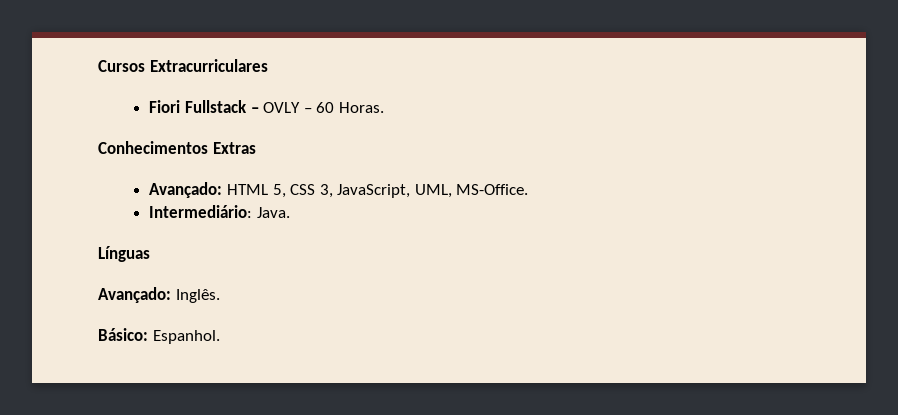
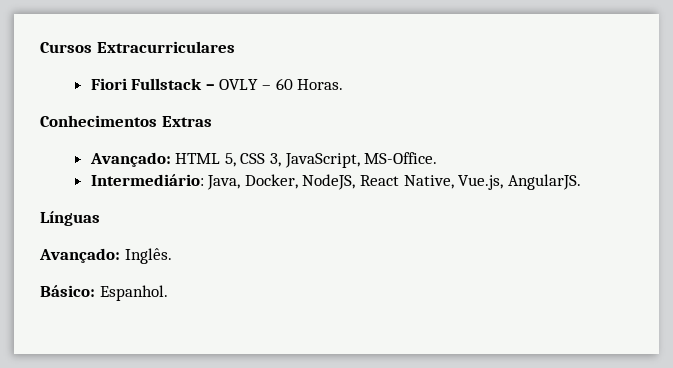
[414,184,452,198] UML, -> (360, 160) none
[256,207,290,218] Java. -> [207,174,581,190] Java, Docker, NodeJS, React Native, Vue.js, AngularJS.

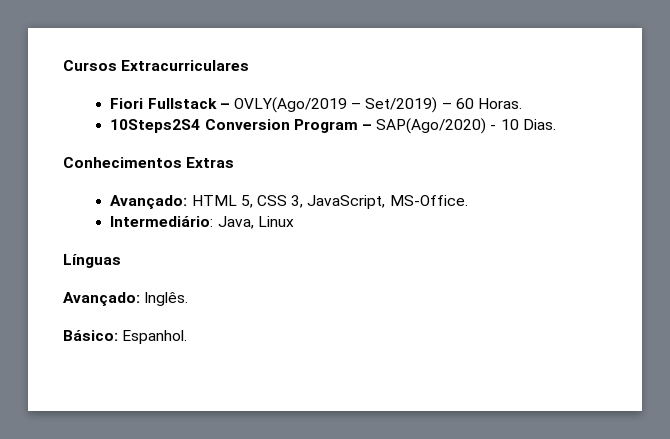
[219,79,259,90] OVLY -> [234,97,438,113] OVLY(Ago/2019 – Set/2019)
(344, 84) none -> [110,118,556,134] // 10Steps2S4 Conversion Program – SAP(Ago/2020) - 10 Dias.
[244,174,581,190] Docker, NodeJS, React Native, Vue.js, AngularJS. -> [257,216,294,227] Linux

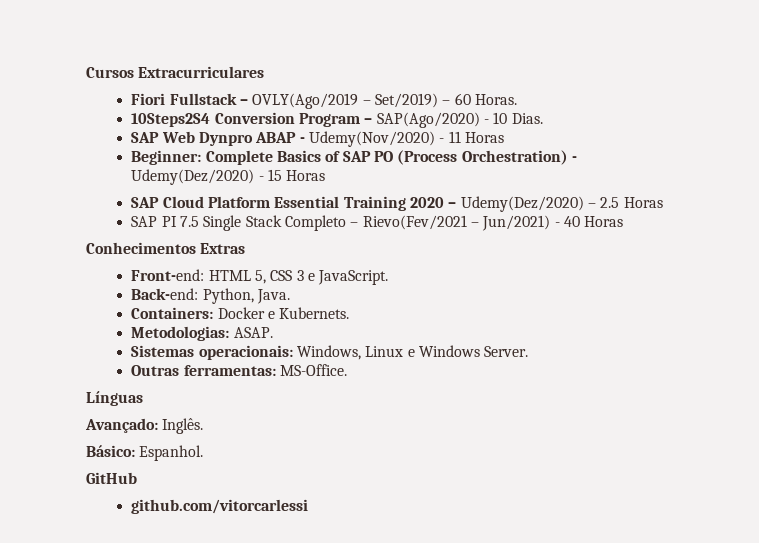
(556, 124) none -> [131,131,504,147] [131,150,577,165] [131,169,326,185] [131,196,663,212] [131,215,624,231] // SAP Web Dynpro ABAP - Udemy(Nov/2020) - 11 Horas // Beginner: Complete Basics of SAP PO (Process Orchestration) - Udemy(Dez/2020) - 15 Horas // SAP Cloud Platform Essential Training 2020 – Udemy(Dez/2020) – 2.5 Horas // SAP PI 7.5 Single Stack Completo – Rievo(Fev/2021 – Jun/2021) - 40 Horas
[110,195,188,209] Avançado: -> [131,269,205,281] Front-end:
[291,195,468,209] [110,216,294,229] 3, JavaScript, MS-Office. // Intermediário: Java, Linux -> [296,270,389,285] [131,288,291,304] [131,307,350,319] [131,326,273,341] [131,345,529,360] [131,364,348,376] 3 e JavaScript. // Back-end: Python, Java. // Containers: Docker e Kubernets. // Metodologias: ASAP. // Sistemas operacionais: Windows, Linux e Windows Server. // Outras ferramentas: MS-Office.
(188, 337) none -> [86,472,137,484] [131,499,309,514] // GitHub // github.com/vitorcarlessi

